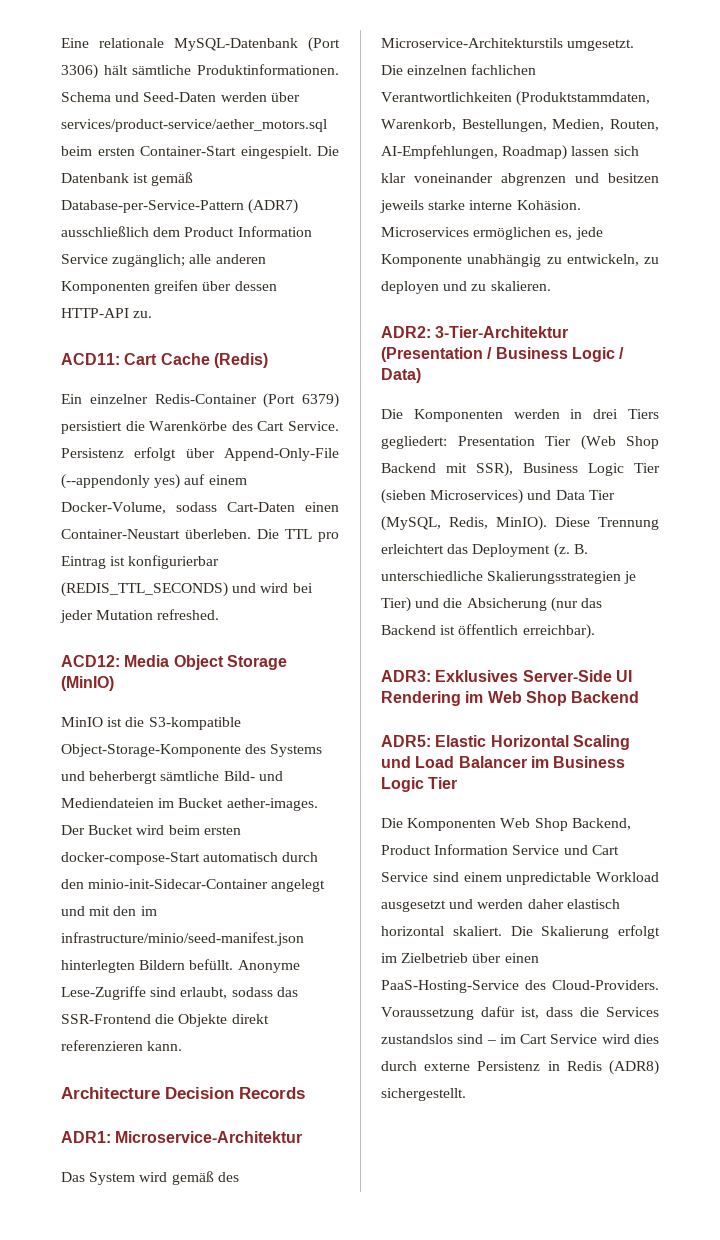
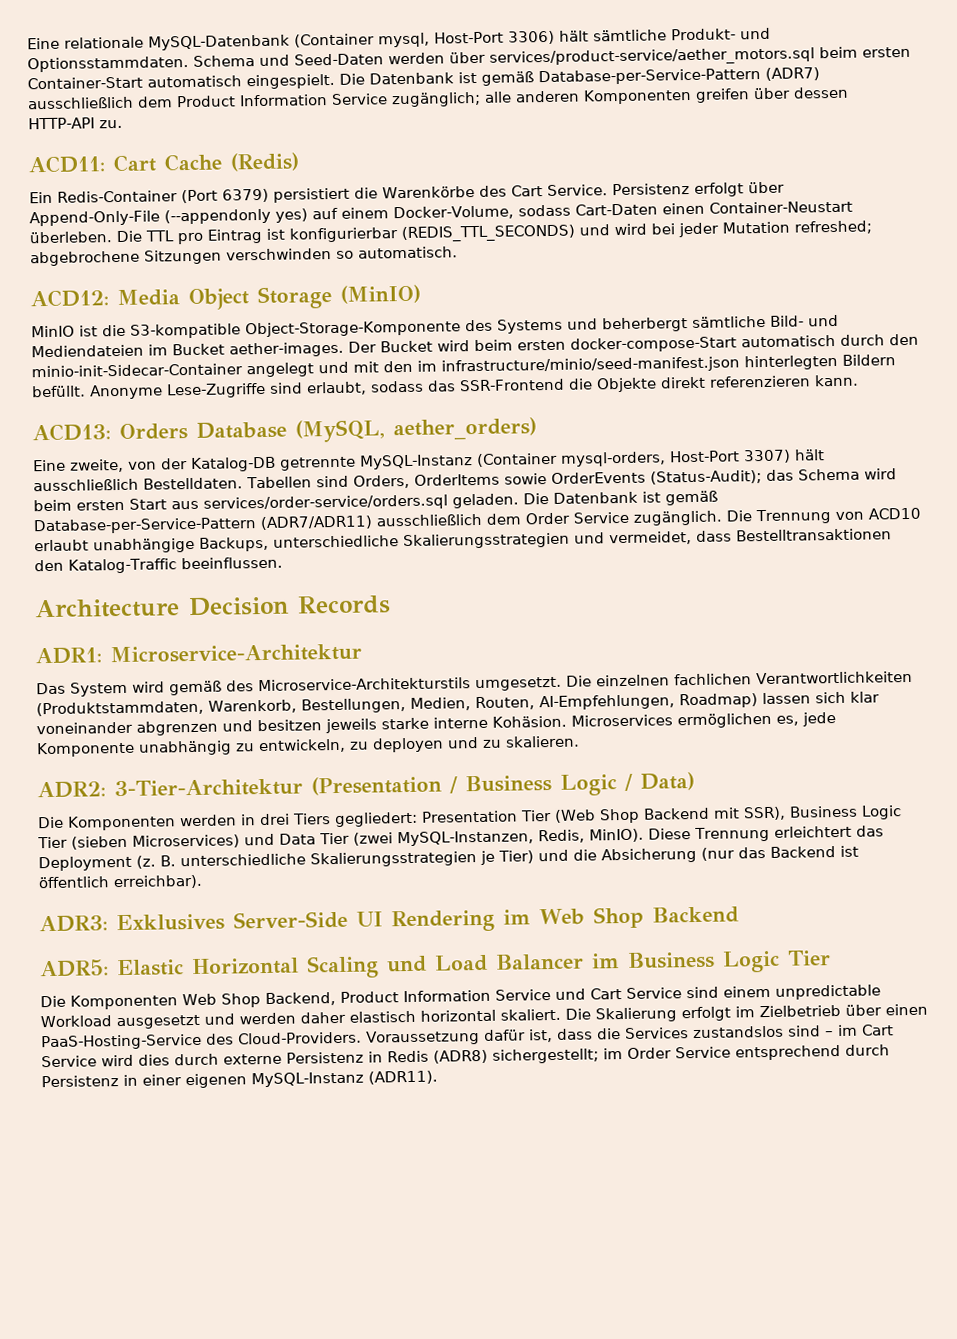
[308,37,340,52] [61,64,339,79] (Port 3306) hält sämtliche Produktinformationen. -> [294,27,771,48] [27,55,189,73] (Container mysql, Host-Port 3306) hält sämtliche Produkt- und Optionsstammdaten.
(236, 151) none -> [146,75,242,88] automatisch
[89,394,148,404] einzelner -> (53, 197) none
[157,609,220,620] refreshed. -> [794,220,872,235] [30,246,458,267] refreshed; abgebrochene Sitzungen verschwinden so automatisch.
(183, 1046) none -> [32,417,537,443] [33,449,825,473] [33,468,897,492] [33,490,718,512] [33,507,921,535] [34,528,892,554] [34,556,283,574] // ACD13: Orders Database (MySQL, aether_orders) // Eine zweite, von der Katalog-DB getrennte MySQL-Instanz (Container mysql-orders, Host-Port 3307) hält ausschließlich Bestelldaten. Tabellen sind Orders, OrderItems sowie OrderEvents (Status-Audit); das Schema wird beim ersten Start aus services/order-service/orders.sql geladen. Die Datenbank ist gemäß Database-per-Service-Pattern (ADR7/ADR11) ausschließlich dem Order Service zugänglich. Die Trennung von ACD10 erlaubt unabhängige Backups, unterschiedliche Skalierungsstrategien und vermeidet, dass Bestelltransaktionen den Katalog-Traffic beeinflussen.
[381,516,441,531] (MySQL, -> [353,830,534,847] (zwei MySQL-Instanzen,
[381,1088,466,1101] sichergestellt. -> [492,1044,890,1064] [41,1070,438,1089] sichergestellt; im Order Service entsprechend durch Persistenz in einer eigenen MySQL-Instanz (ADR11).

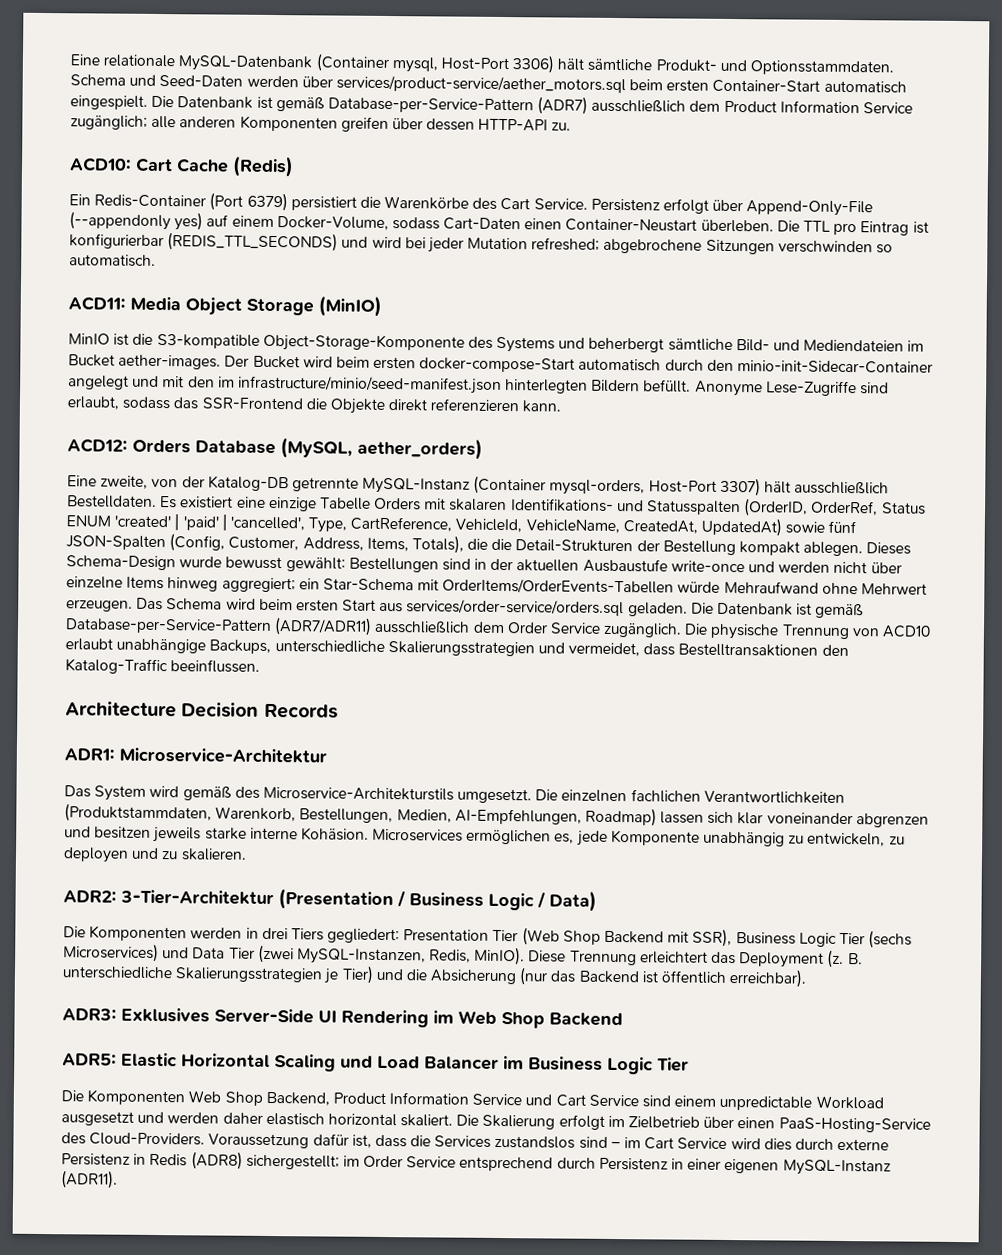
[28,155,106,174] ACD11: -> [69,157,132,172] ACD10:
[30,289,109,308] ACD12: -> [68,296,126,311] ACD11:
[32,423,111,442] ACD13: -> [67,438,128,453] ACD12:
[246,469,794,489] Tabellen sind Orders, OrderItems sowie OrderEvents (Status-Audit); das -> [160,496,926,517] [66,513,857,537] [66,533,912,557] [66,555,902,574] [66,576,928,595] [66,597,164,612] Es existiert eine einzige Tabelle Orders mit skalaren Identifikations- und Statusspalten (OrderID, OrderRef, Status ENUM 'created' | 'paid' | 'cancelled', Type, CartReference, VehicleId, VehicleName, CreatedAt, UpdatedAt) sowie fünf JSON-Spalten (Config, Customer, Address, Items, Totals), die die Detail-Strukturen der Bestellung kompakt ablegen. Dieses Schema-Design wurde bewusst gewählt: Bestellungen sind in der aktuellen Ausbaustufe write-once und werden nicht über einzelne Items hinweg aggregiert; ein Star-Schema mit OrderItems/OrderEvents-Tabellen würde Mehraufwand ohne Mehrwert erzeugen. Das
(752, 516) none -> [710,623,780,640] physische
[474,696,535,711] Routen, -> (452, 816) none
[71,835,128,850] (sieben -> [868,930,913,949] (sechs

